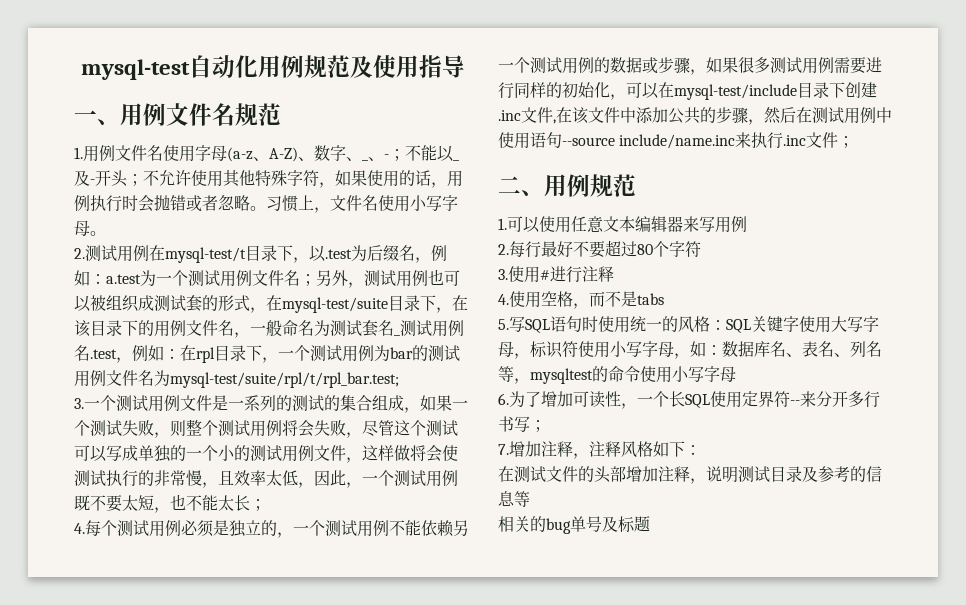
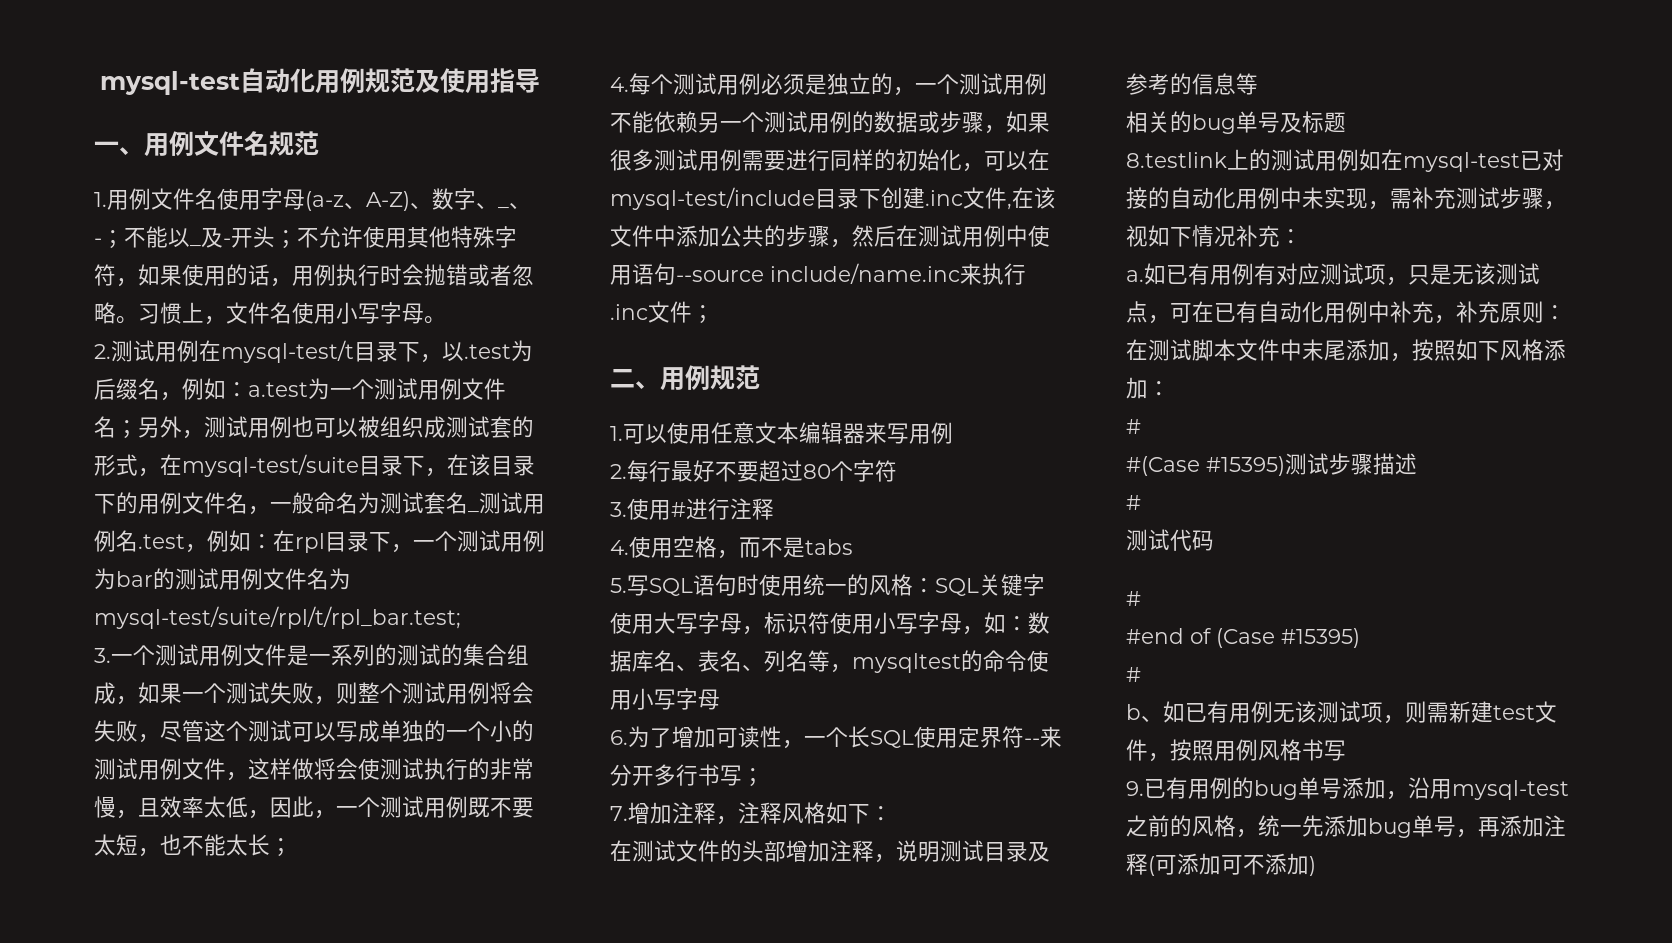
(650, 524) none -> [1126,149,1564,172] [1126,187,1566,210] [1126,225,1302,247] [1126,263,1540,286] [1126,301,1566,324] [1126,339,1566,362] [1126,377,1170,399] [1126,419,1141,434] [1126,453,1417,476] [1126,495,1141,510] [1126,529,1214,551] [1126,591,1141,606] [1126,628,1360,648] [1126,667,1141,682] [1126,701,1557,724] [1126,739,1346,762] [1126,777,1569,800] [1126,815,1566,838] [1126,853,1316,876] // 8.testlink上的测试用例如在mysql-test已对接的自动化用例中未实现，需补充测试步骤，视如下情况补充： // a.如已有用例有对应测试项，只是无该测试点，可在已有自动化用例中补充，补充原则：在测试脚本文件中末尾添加，按照如下风格添加： // # // #(Case #15395)测试步骤描述 // # // 测试代码 // # // #end of (Case #15395) // # // b、如已有用例无该测试项，则需新建test文件，按照用例风格书写 // 9.已有用例的bug单号添加，沿用mysql-test之前的风格，统一先添加bug单号，再添加注释(可添加可不添加)

